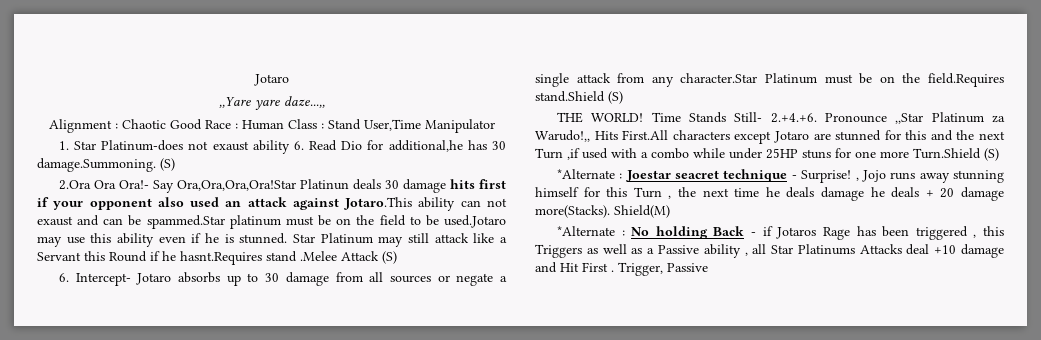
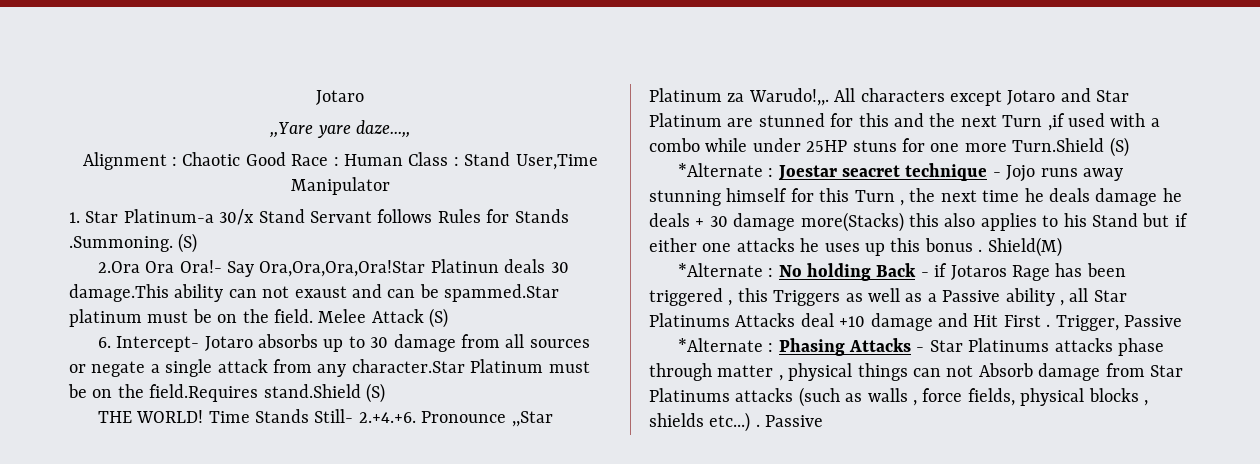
[101,140,507,154] [37,158,156,172] Platinum-does not exaust ability 6. Read Dio for additional,he has 30 damage.Summoning. -> [123,209,569,225] [69,236,173,252] Platinum-a 30/x Stand Servant follows Rules for Stands .Summoning.
[402,179,506,193] [37,197,413,210] damage hits first if your opponent also used an attack against Jotaro.This -> [69,284,169,302] damage.This
[379,215,506,228] [37,233,508,247] [37,251,337,265] field to be used.Jotaro may use this ability even if he is stunned. Star Platinum may still attack like a Servant this Round if he hasnt.Requires stand .Melee -> [274,309,367,323] field. Melee
[535,130,809,144] Warudo!,, Hits First.All characters except Jotaro -> [748,88,1130,106] [649,113,722,127] Warudo!,,. All characters except Jotaro and Star Platinum
[801,170,859,183] Surprise! , -> (1001, 174) none
[940,187,1005,201] [535,205,610,218] 20 damage more(Stacks). -> [709,212,1188,232] [649,238,983,256] 30 damage more(Stacks) this also applies to his Stand but if either one attacks he uses up this bonus .
(708, 267) none -> [677,338,1165,356] [649,363,1183,381] [649,387,1148,407] [649,412,824,432] // *Alternate : Phasing Attacks - Star Platinums attacks phase through matter , physical things can not Absorb damage from Star Platinums attacks (such as walls , force fields, physical blocks , shields etc...) . Passive

